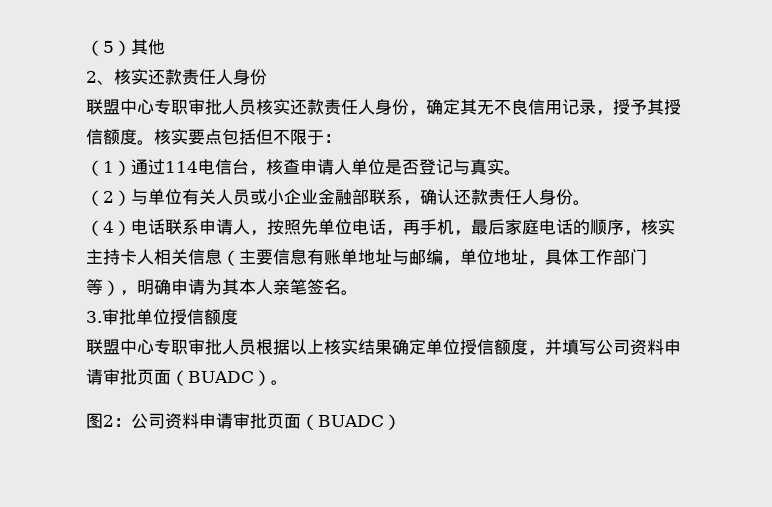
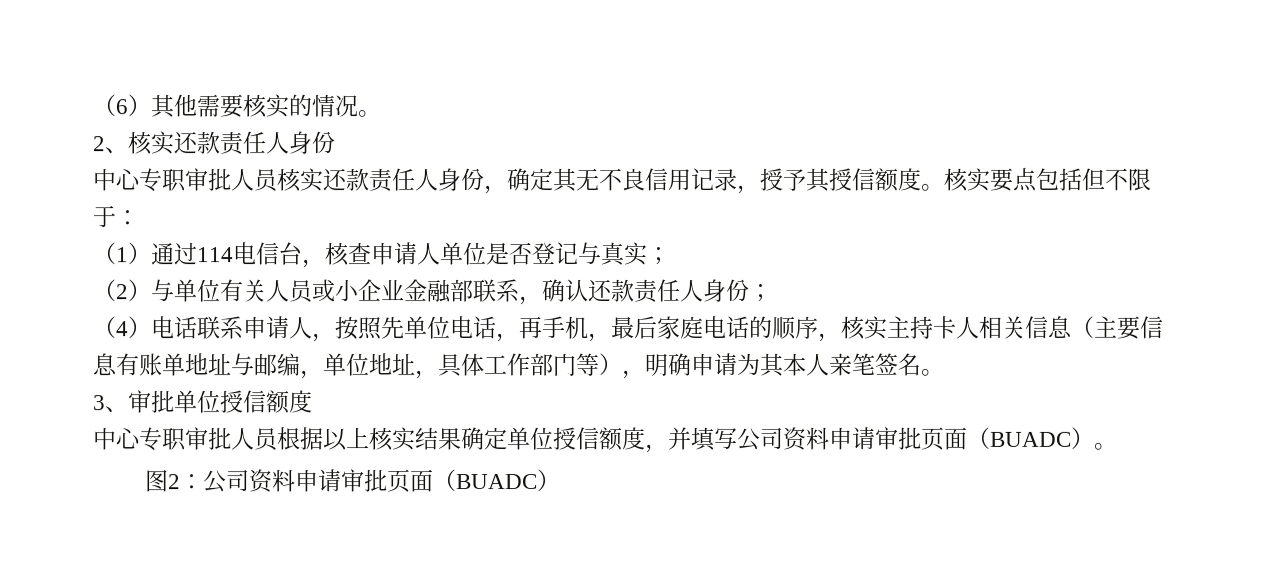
[86,39,115,56] （5 -> [92,94,128,117] （6
(166, 46) none -> [196,94,381,119] 需要核实的情况。
[86,98,121,115] 联盟 -> (335, 143) none
[504,170,522,176] 。 -> [646,246,670,265] ；
[573,200,591,206] 。 -> [748,283,773,302] ；
[85,310,102,323] 3. -> [93,395,129,413] 3、
[85,338,120,355] 联盟 -> (313, 402) none

